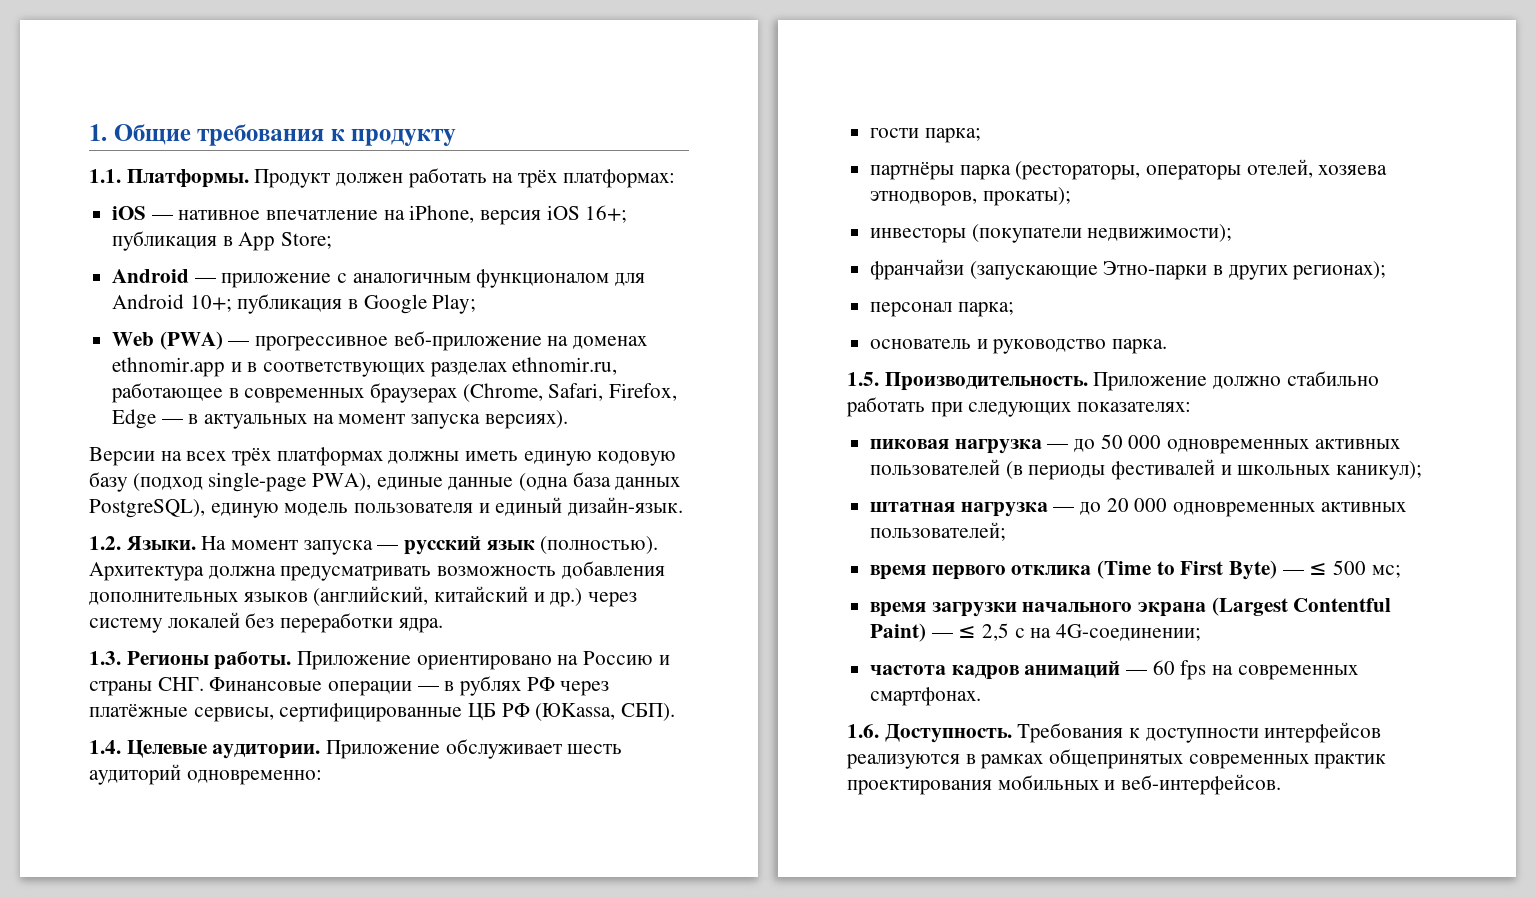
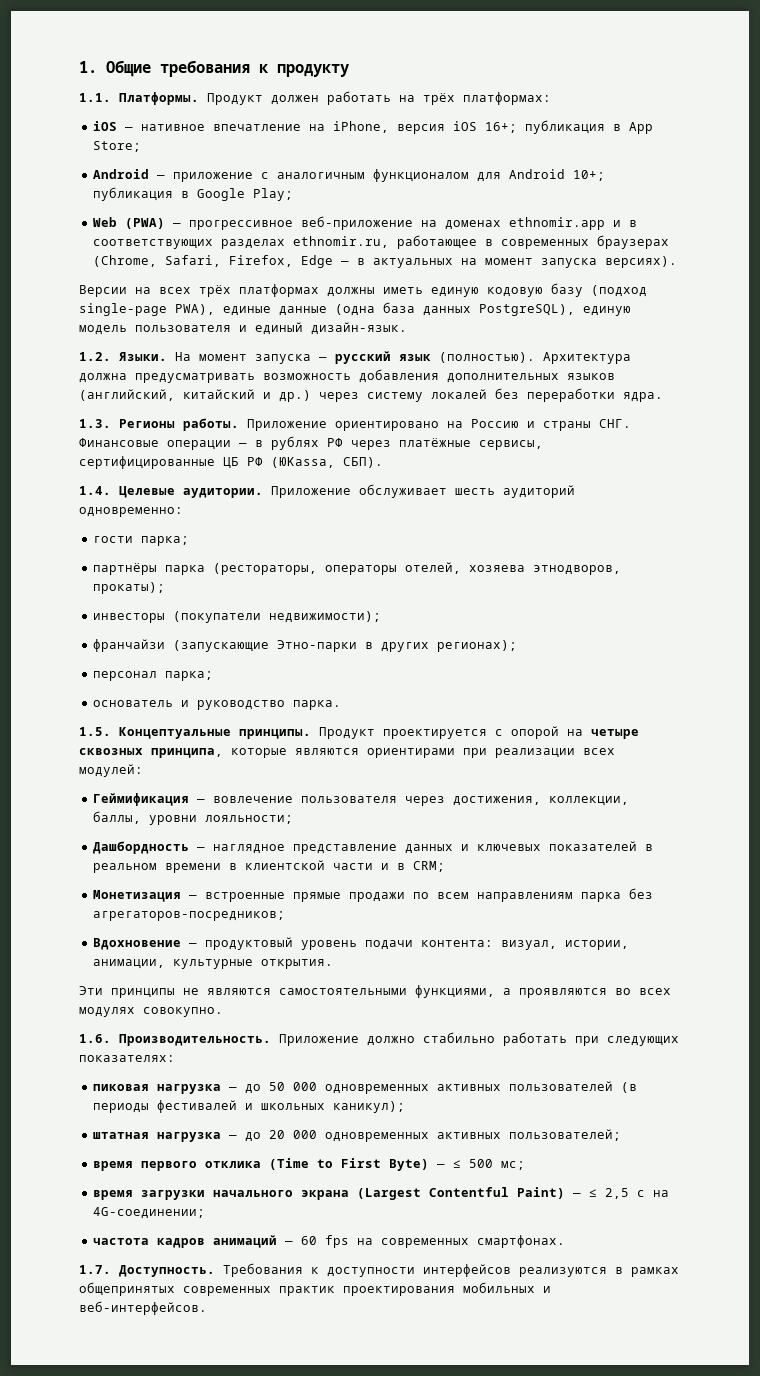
(879, 379) none -> [119,726,639,739] [79,748,615,758] [79,764,143,777] [92,793,629,806] [92,811,293,825] [92,841,653,854] [92,860,445,873] [92,888,653,902] [92,911,285,921] [92,937,629,950] [92,959,333,969] [79,985,671,998] [79,1007,223,1017] [79,1034,111,1043] Концептуальные принципы. Продукт проектируется с опорой на четыре сквозных принципа, которые являются ориентирами при реализации всех модулей: // Геймификация — вовлечение пользователя через достижения, коллекции, баллы, уровни лояльности; // Дашбордность — наглядное представление данных и ключевых показателей в реальном времени в клиентской части и в CRM; // Монетизация — встроенные прямые продажи по всем направлениям парка без агрегаторов-посредников; // Вдохновение — продуктовый уровень подачи контента: визуал, истории, анимации, культурные открытия. // Эти принципы не являются самостоятельными функциями, а проявляются во всех модулях совокупно. // 1.6.
[847,724,879,738] 1.6. -> [79,1265,111,1274] 1.7.

